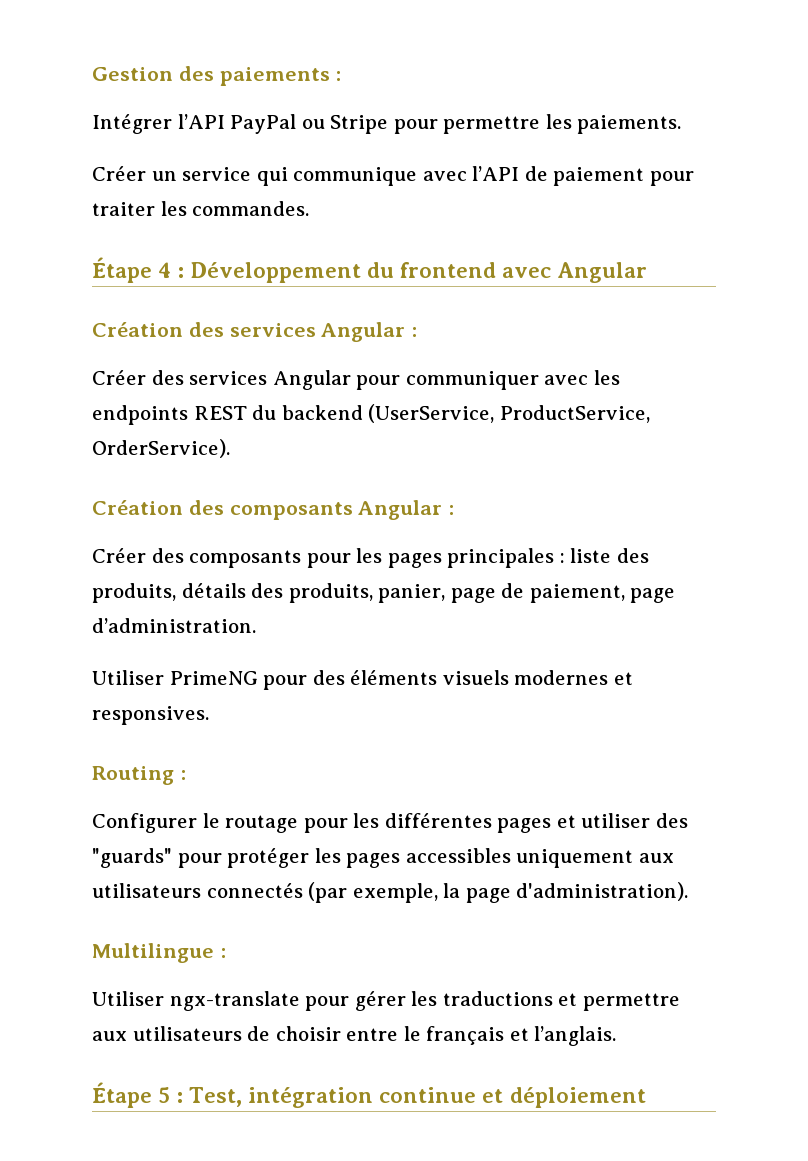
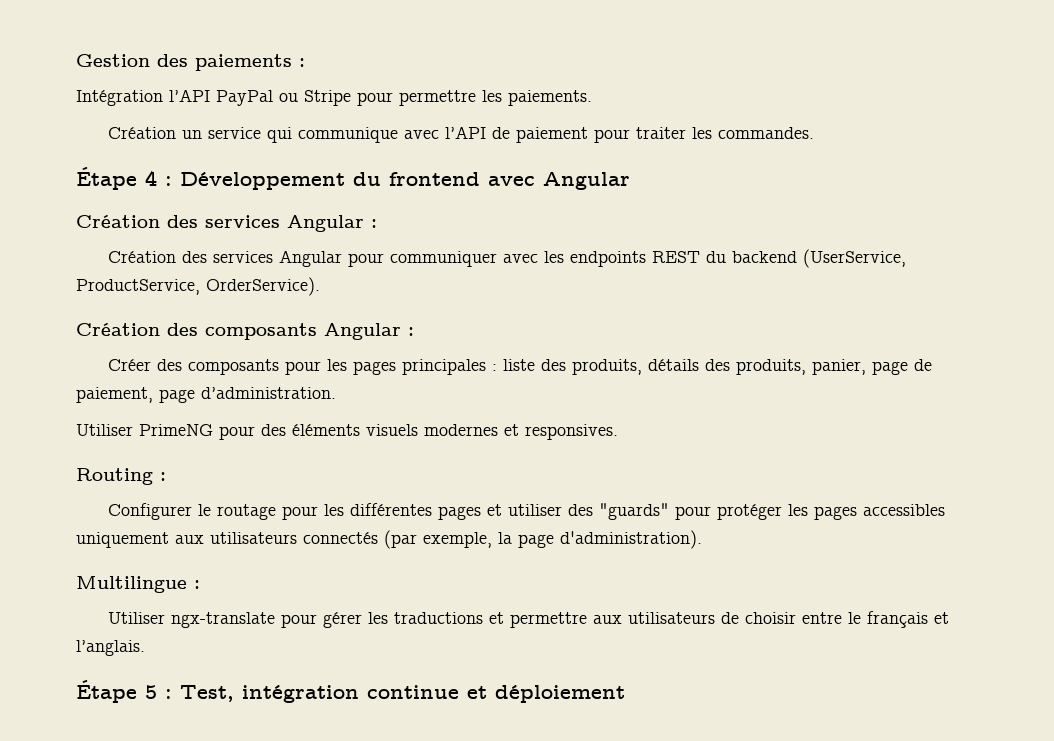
[92,114,172,134] Intégrer -> [76,90,163,106] Intégration
[92,166,146,181] Créer -> [107,127,176,139] Création
[92,370,146,385] Créer -> [107,251,176,263] Création

